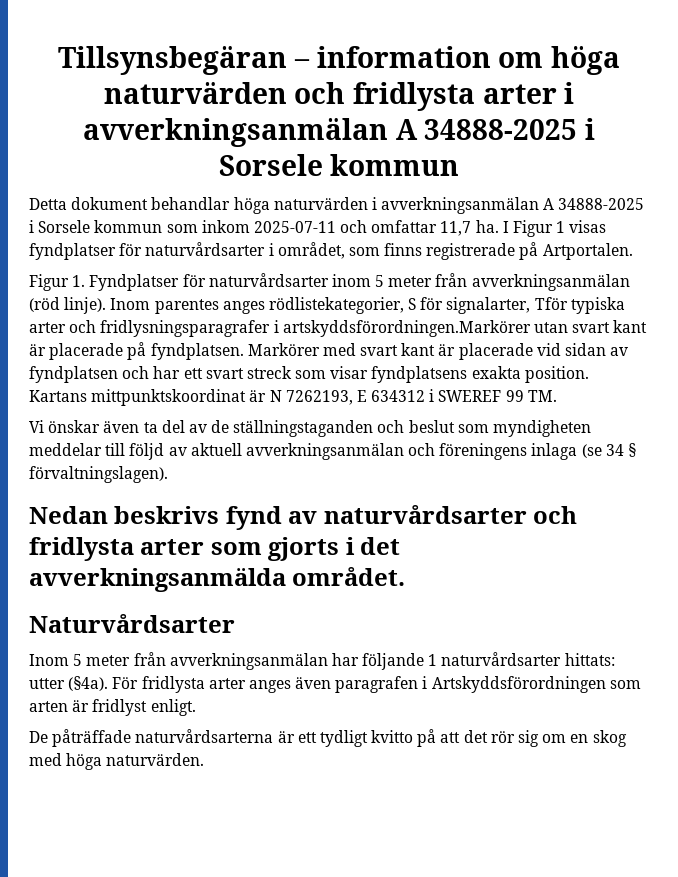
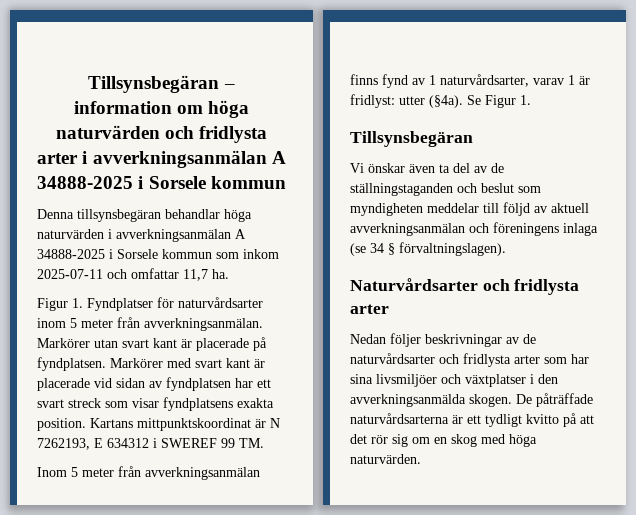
[29,197,149,210] Detta dokument -> [37,209,161,222] Denna tillsynsbegäran
[502,220,607,237] [29,242,633,260] I Figur 1 visas fyndplatser för naturvårdsarter i området, som finns registrerade på Artportalen. -> (229, 274) none
[471,274,630,291] [29,297,625,314] [29,320,531,337] avverkningsanmälan (röd linje). Inom parentes anges rödlistekategorier, S för signalarter, Tför typiska arter och fridlysningsparagrafer i artskyddsförordningen.Markörer -> [144,318,263,331] [37,338,90,348] avverkningsanmälan. Markörer
[122,366,150,379] och -> (231, 384) none
(557, 396) none -> [37,466,260,480] [350,74,590,88] [350,94,531,108] [350,131,473,147] // Inom 5 meter från avverkningsanmälan finns fynd av 1 naturvårdsarter, varav 1 är fridlyst: utter (§4a). Se Figur 1. // Tillsynsbegäran
[29,506,318,530] Nedan beskrivs fynd av -> [350,278,580,295] [350,304,389,314] [350,333,536,347] Naturvårdsarter och fridlysta arter // Nedan följer beskrivningar av de
[268,537,401,561] [29,567,406,592] [29,614,235,633] [29,652,615,670] [29,676,641,693] [29,699,196,716] gjorts i det avverkningsanmälda området. // Naturvårdsarter // Inom 5 meter från avverkningsanmälan har följande 1 naturvårdsarter hittats: utter (§4a). För fridlysta arter anges även paragrafen i Artskyddsförordningen som arten är fridlyst enligt. // -> [571,354,589,364] [350,374,558,387] [350,394,512,407] har sina livsmiljöer och växtplatser i den avverkningsanmälda skogen.

